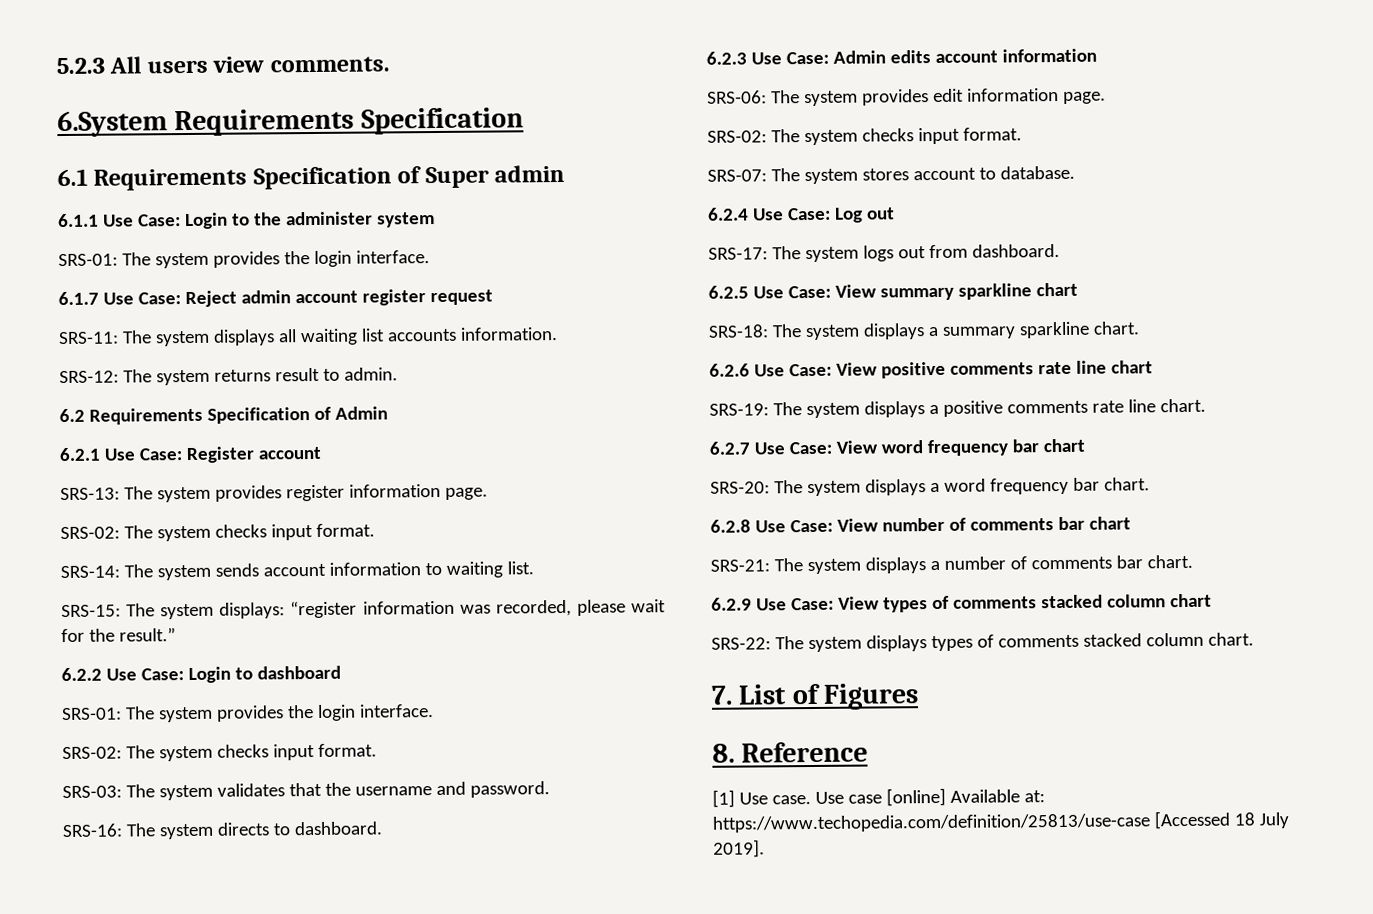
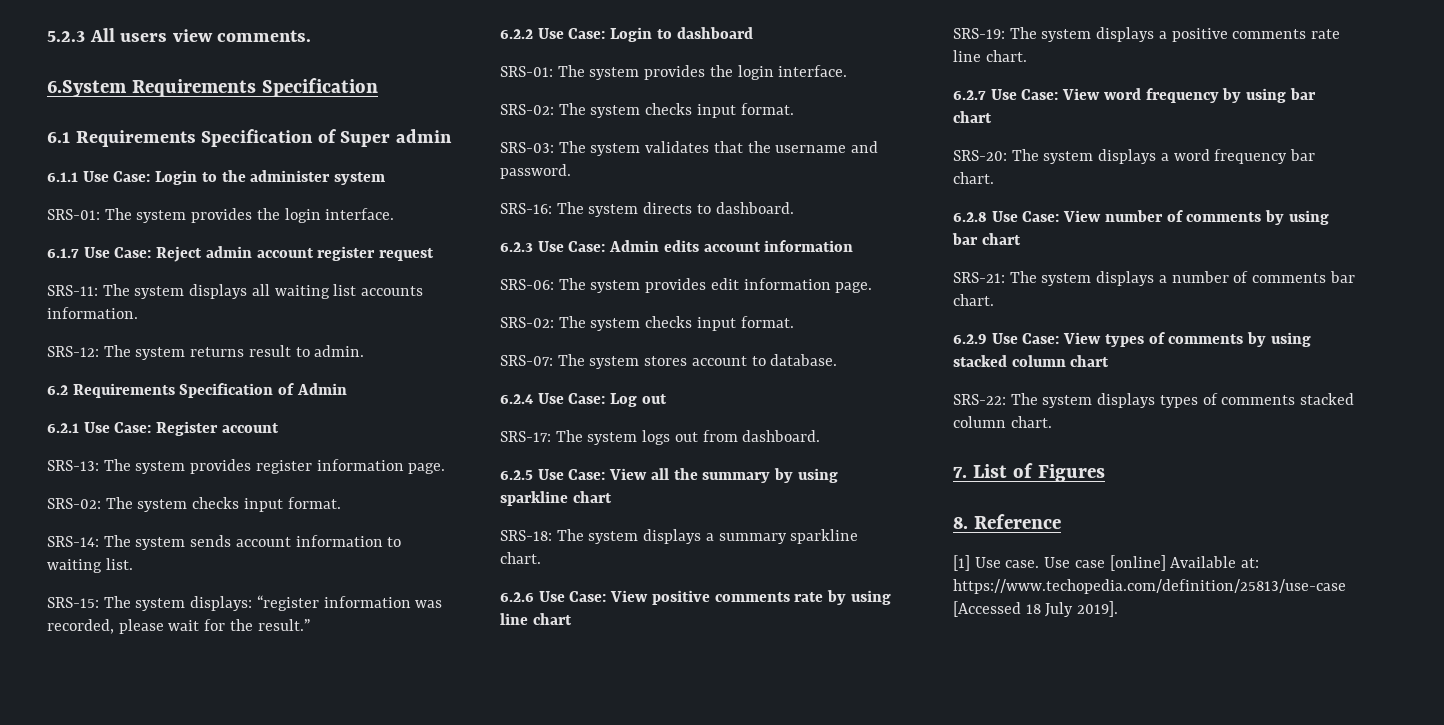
[879,287,954,301] summary -> [650,468,838,483] all the summary by using
(1072, 368) none -> [827,590,891,605] by using
(1008, 448) none -> [1222,88,1287,103] by using
(1054, 524) none -> [1265,210,1329,225] by using
(1037, 602) none -> [1247,332,1311,347] by using

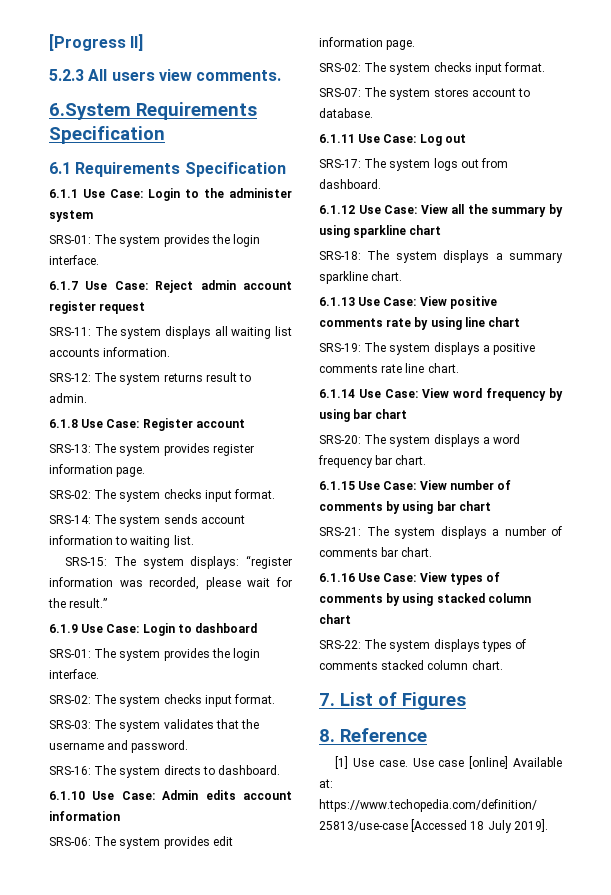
(47, 36) none -> [49,34,144,51] [Progress II] //
[317,129,452,147] of Super admin -> (286, 169) none
[47,383,347,398] [47,423,79,433] 6.2 Requirements Specification of Admin // 6.2.1 -> [49,419,78,428] 6.1.8
[500,29,533,39] 6.2.2 -> [49,624,78,633] 6.1.9
[500,242,533,252] 6.2.3 -> [49,791,85,800] 6.1.10
[500,394,534,404] 6.2.4 -> [319,134,355,143] 6.1.11
[500,470,533,480] 6.2.5 -> [319,205,355,214] 6.1.12
[500,592,534,602] 6.2.6 -> [319,297,355,306] 6.1.13
[953,90,986,100] 6.2.7 -> [319,389,355,398] 6.1.14
[953,212,987,222] 6.2.8 -> [319,481,355,490] 6.1.15
[953,334,987,344] 6.2.9 -> [319,573,355,582] 6.1.16

